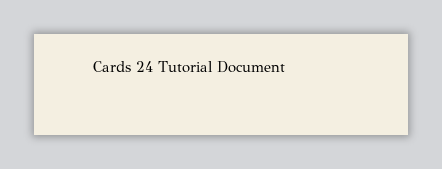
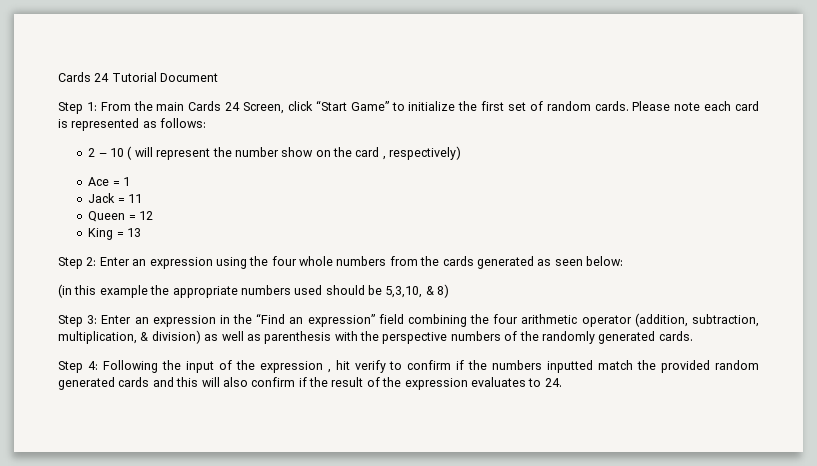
(285, 67) none -> [58,100,760,114] [58,118,207,131] [88,146,462,160] [88,177,131,186] [88,193,143,203] [88,211,154,222] [88,228,142,240] [58,256,623,269] [58,284,450,298] [58,313,759,327] [58,330,693,344] [58,360,759,373] [58,377,562,390] // Step 1: From the main Cards 24 Screen, click “Start Game” to initialize the first set of random cards. Please note each card is represented as follows: // 2 – 10 ( will represent the number show on the card , respectively) // Ace = 1 // Jack = 11 // Queen = 12 // King = 13 // Step 2: Enter an expression using the four whole numbers from the cards generated as seen below: // (in this example the appropriate numbers used should be 5,3,10, & 8) // Step 3: Enter an expression in the “Find an expression” field combining the four arithmetic operator (addition, subtraction, multiplication, & division) as well as parenthesis with the perspective numbers of the randomly generated cards. // Step 4: Following the input of the expression , hit verify to confirm if the numbers inputted match the provided random generated cards and this will also confirm if the result of the expression evaluates to 24.

